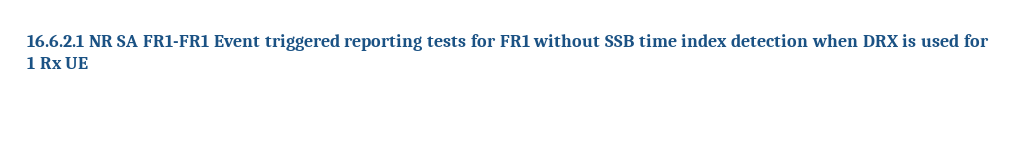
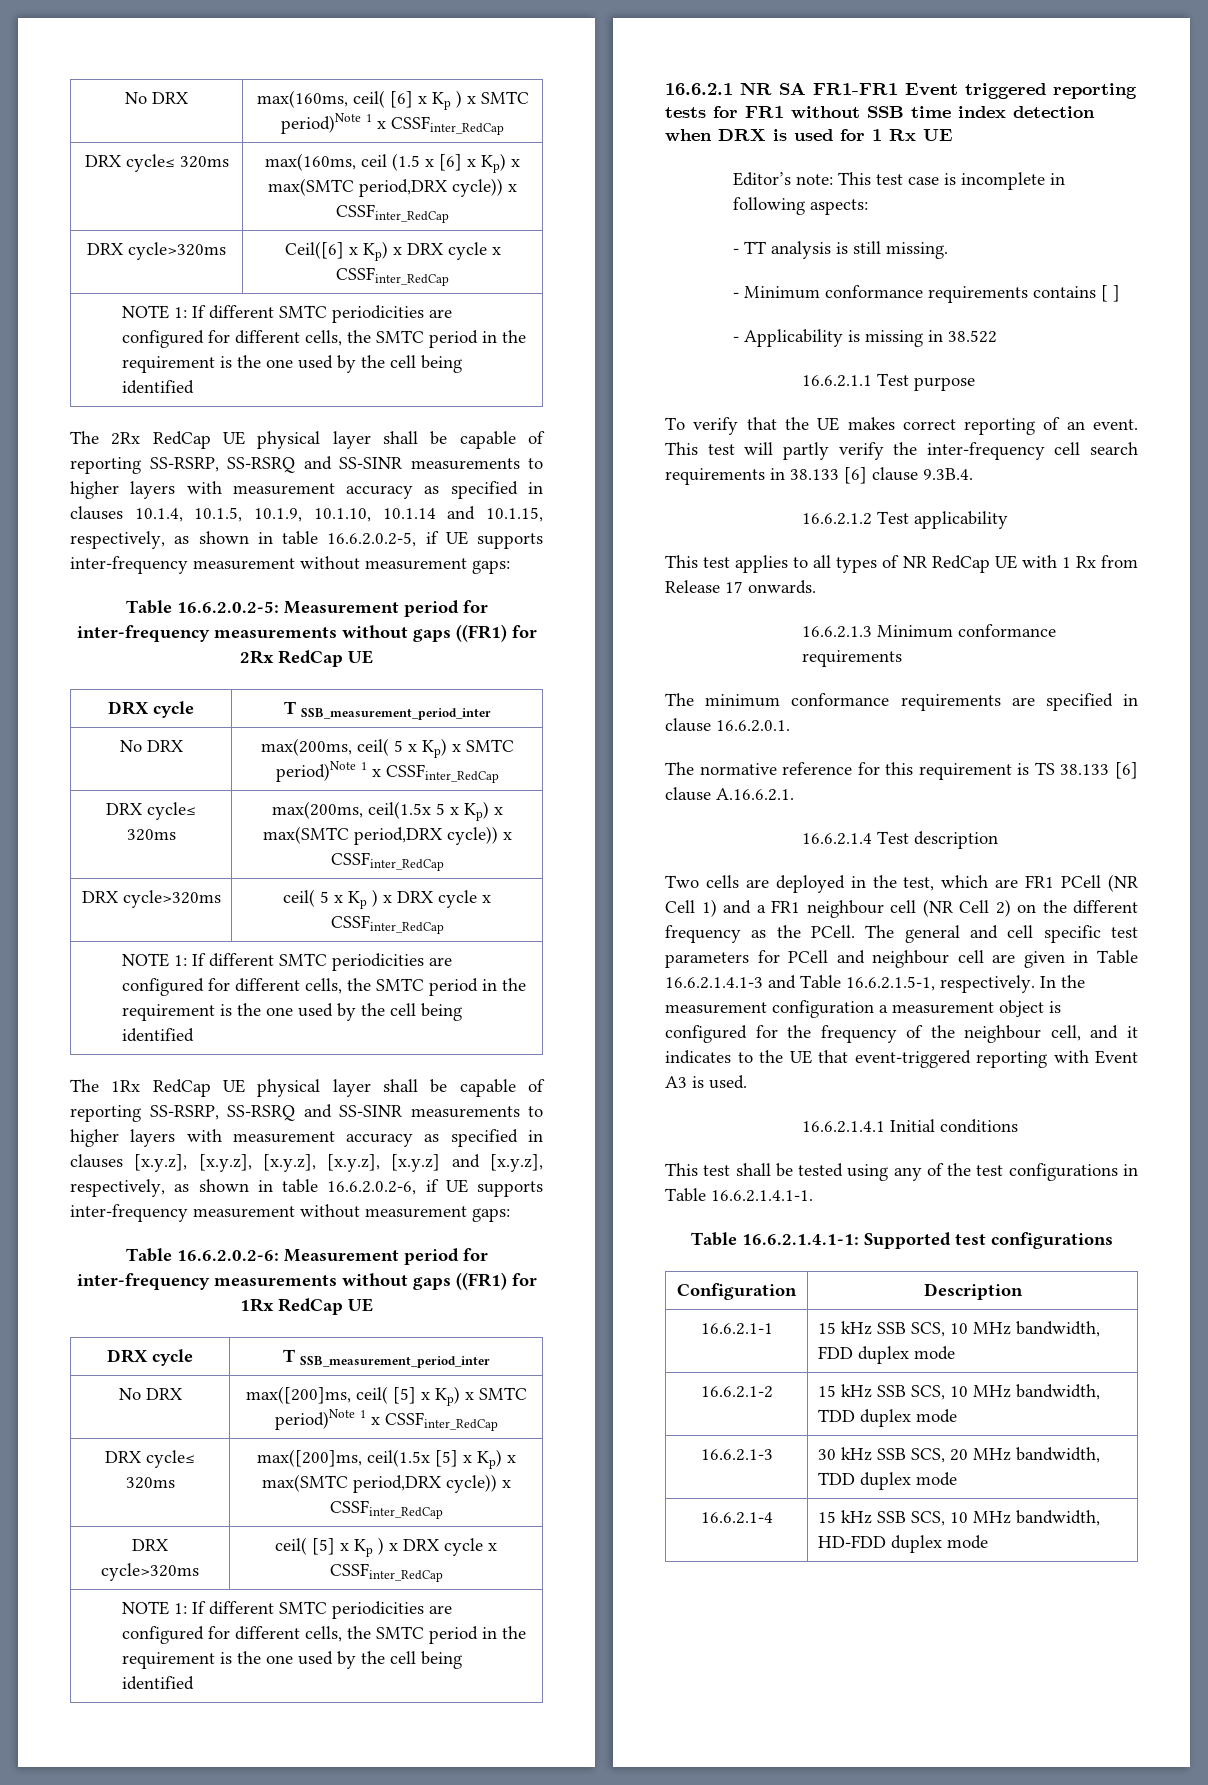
(27, 40) none -> [125,92,188,104] [256,90,529,110] [281,113,505,135] [84,154,229,172] [265,153,520,173] [268,178,517,197] [336,204,450,223] [87,242,226,260] [284,241,501,261] [336,267,450,286] [122,305,453,323] [122,330,527,348] [122,355,463,373] [122,380,195,394] [70,431,545,449] [70,456,543,474] [70,481,543,499] [70,506,543,522] [70,531,543,549] [70,556,510,574] [125,600,488,617] [76,624,537,642] [240,650,373,667] [108,701,194,718] [283,701,491,720] [119,740,183,752] [260,738,514,758] [275,761,499,783] [106,802,196,820] [126,829,176,841] [271,801,503,821] [262,826,512,845] [330,852,444,871] [81,890,221,908] [283,889,492,909] [330,915,444,934] [122,953,453,971] [122,978,527,996] [122,1003,463,1021] [122,1028,195,1042] [70,1079,545,1097] [70,1104,543,1122] [70,1129,543,1147] [70,1154,543,1172] [70,1179,543,1197] [70,1204,510,1222] [125,1248,488,1265] [76,1272,537,1290] [240,1298,373,1315] [107,1349,193,1366] [282,1349,490,1368] [118,1388,182,1400] [245,1386,527,1406] [274,1409,498,1431] [105,1450,195,1468] [125,1477,175,1489] [256,1449,516,1469] [261,1474,511,1493] [329,1500,443,1519] [132,1539,168,1551] [101,1563,199,1581] [275,1537,498,1557] [329,1563,443,1582] [122,1601,453,1619] [122,1626,527,1644] [122,1651,463,1669] [122,1676,195,1690] No DRX | max(160ms, ceil( [6] x Kp ) x SMTC period)Note 1 x CSSFinter_RedCap // DRX cycle≤ 320ms | max(160ms, ceil (1.5 x [6] x Kp) x max(SMTC period,DRX cycle)) x CSSFinter_RedCap // DRX cycle>320ms | Ceil([6] x Kp) x DRX cycle x CSSFinter_RedCap // NOTE 1: If different SMTC periodicities are configured for different cells, the SMTC period in the requirement is the one used by the cell being identified // The 2Rx RedCap UE physical layer shall be capable of reporting SS-RSRP, SS-RSRQ and SS-SINR measurements to higher layers with measurement accuracy as specified in clauses 10.1.4, 10.1.5, 10.1.9, 10.1.10, 10.1.14 and 10.1.15, respectively, as shown in table 16.6.2.0.2-5, if UE supports inter-frequency measurement without measurement gaps: // Table 16.6.2.0.2-5: Measurement period for inter-frequency measurements without gaps ((FR1) for 2Rx RedCap UE // DRX cycle | T SSB_measurement_period_inter // No DRX | max(200ms, ceil( 5 x Kp) x SMTC period)Note 1 x CSSFinter_RedCap // DRX cycle≤ 320ms | max(200ms, ceil(1.5x 5 x Kp) x max(SMTC period,DRX cycle)) x CSSFinter_RedCap // DRX cycle>320ms | ceil( 5 x Kp ) x DRX cycle x CSSFinter_RedCap // NOTE 1: If different SMTC periodicities are configured for different cells, the SMTC period in the requirement is the one used by the cell being identified // The 1Rx RedCap UE physical layer shall be capable of reporting SS-RSRP, SS-RSRQ and SS-SINR measurements to higher layers with measurement accuracy as specified in clauses [x.y.z], [x.y.z], [x.y.z], [x.y.z], [x.y.z] and [x.y.z], respectively, as shown in table 16.6.2.0.2-6, if UE supports inter-frequency measurement without measurement gaps: // Table 16.6.2.0.2-6: Measurement period for inter-frequency measurements without gaps ((FR1) for 1Rx RedCap UE // DRX cycle | T SSB_measurement_period_inter // No DRX | max([200]ms, ceil( [5] x Kp) x SMTC period)Note 1 x CSSFinter_RedCap // DRX cycle≤ 320ms | max([200]ms, ceil(1.5x [5] x Kp) x max(SMTC period,DRX cycle)) x CSSFinter_RedCap // DRX cycle>320ms | ceil( [5] x Kp ) x DRX cycle x CSSFinter_RedCap // NOTE 1: If different SMTC periodicities are configured for different cells, the SMTC period in the requirement is the one used by the cell being identified //
(89, 63) none -> [733,172,1066,190] [733,197,869,215] [733,241,949,259] [733,285,1121,303] [733,329,998,347] [801,373,975,391] [665,417,1138,435] [665,442,1138,460] [665,467,973,485] [801,511,1008,529] [665,555,1138,573] [665,580,816,594] [801,624,1056,638] [801,650,902,667] [665,693,1138,711] [665,718,790,732] [665,762,1138,780] [665,787,794,801] [801,831,998,849] [665,874,1138,893] [665,899,1138,918] [665,925,1138,943] [665,950,1138,968] [665,975,1085,993] [665,1000,1061,1018] [665,1025,1138,1043] [665,1050,1138,1068] [665,1075,747,1089] [801,1119,1018,1133] [665,1163,1138,1181] [665,1188,813,1202] [690,1232,1113,1249] [677,1283,797,1300] [923,1283,1023,1300] [700,1323,773,1335] [818,1321,1101,1337] [818,1346,956,1364] [700,1386,773,1398] [818,1384,1101,1400] [818,1409,958,1427] [700,1449,773,1461] [818,1447,1101,1463] [818,1472,958,1490] [700,1512,773,1524] [818,1510,1101,1526] [818,1535,989,1553] // Editor’s note: This test case is incomplete in following aspects: // - TT analysis is still missing. // - Minimum conformance requirements contains [ ] // - Applicability is missing in 38.522 // 16.6.2.1.1 Test purpose // To verify that the UE makes correct reporting of an event. This test will partly verify the inter-frequency cell search requirements in 38.133 [6] clause 9.3B.4. // 16.6.2.1.2 Test applicability // This test applies to all types of NR RedCap UE with 1 Rx from Release 17 onwards. // 16.6.2.1.3 Minimum conformance requirements // The minimum conformance requirements are specified in clause 16.6.2.0.1. // The normative reference for this requirement is TS 38.133 [6] clause A.16.6.2.1. // 16.6.2.1.4 Test description // Two cells are deployed in the test, which are FR1 PCell (NR Cell 1) and a FR1 neighbour cell (NR Cell 2) on the different frequency as the PCell. The general and cell specific test parameters for PCell and neighbour cell are given in Table 16.6.2.1.4.1-3 and Table 16.6.2.1.5-1, respectively. In the measurement configuration a measurement object is configured for the frequency of the neighbour cell, and it indicates to the UE that event-triggered reporting with Event A3 is used. // 16.6.2.1.4.1 Initial conditions // This test shall be tested using any of the test configurations in Table 16.6.2.1.4.1-1. // Table 16.6.2.1.4.1-1: Supported test configurations // Configuration | Description // 16.6.2.1-1 | 15 kHz SSB SCS, 10 MHz bandwidth, FDD duplex mode // 16.6.2.1-2 | 15 kHz SSB SCS, 10 MHz bandwidth, TDD duplex mode // 16.6.2.1-3 | 30 kHz SSB SCS, 20 MHz bandwidth, TDD duplex mode // 16.6.2.1-4 | 15 kHz SSB SCS, 10 MHz bandwidth, HD-FDD duplex mode

